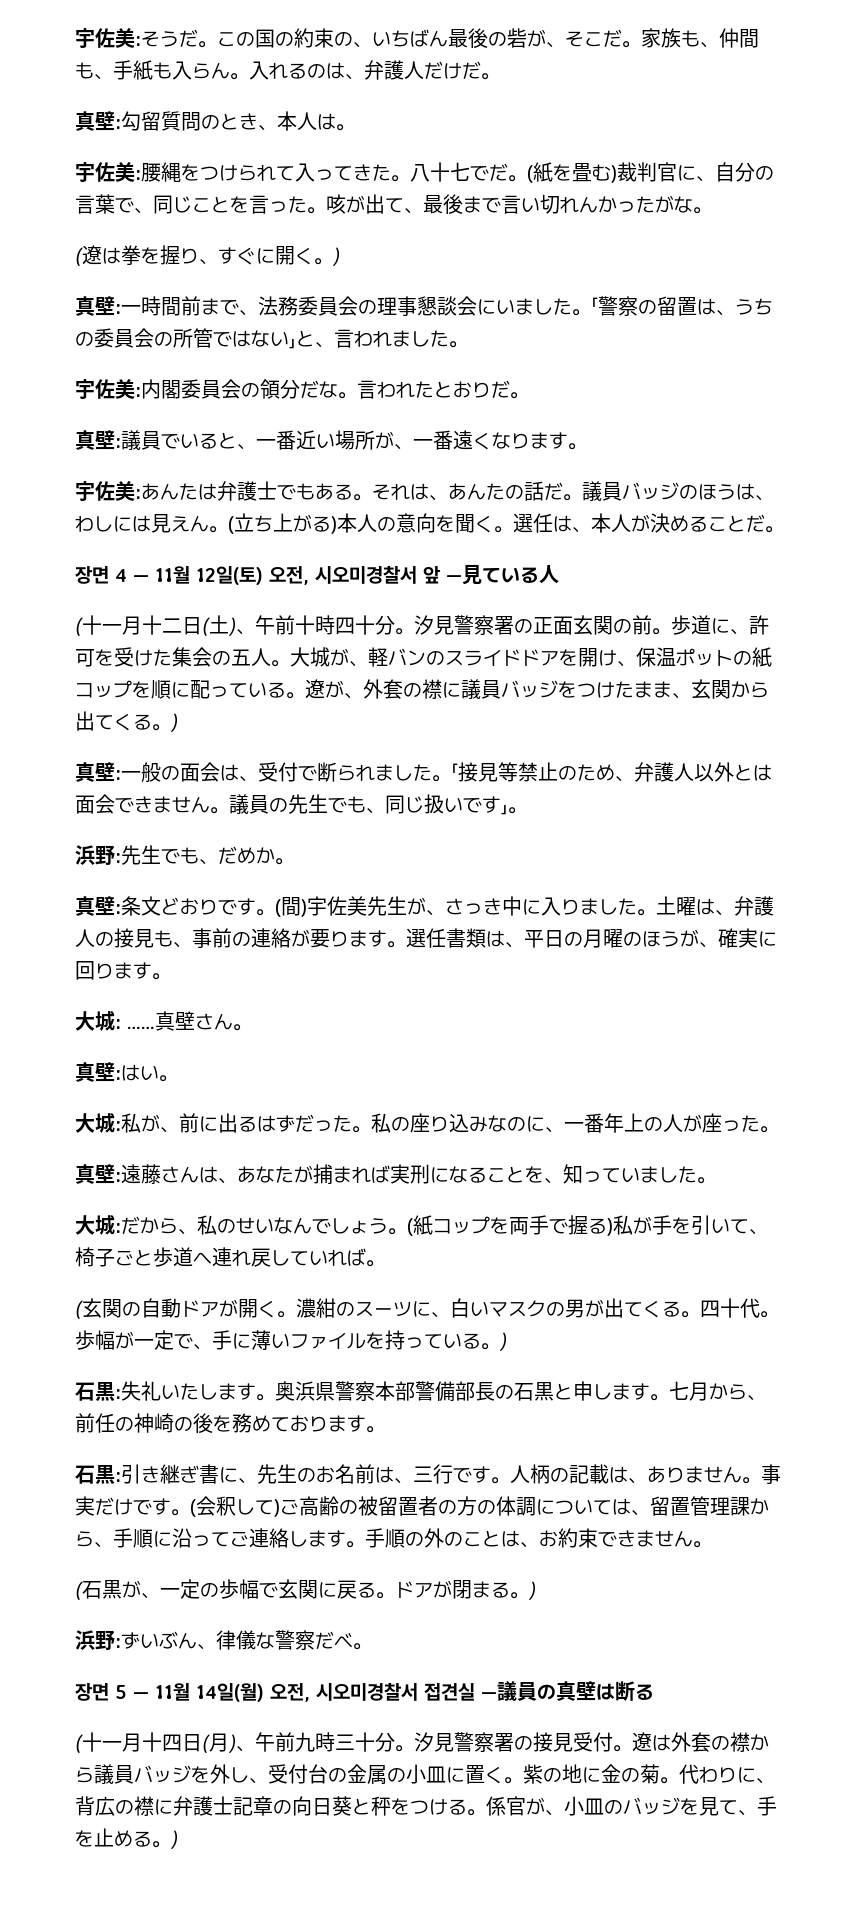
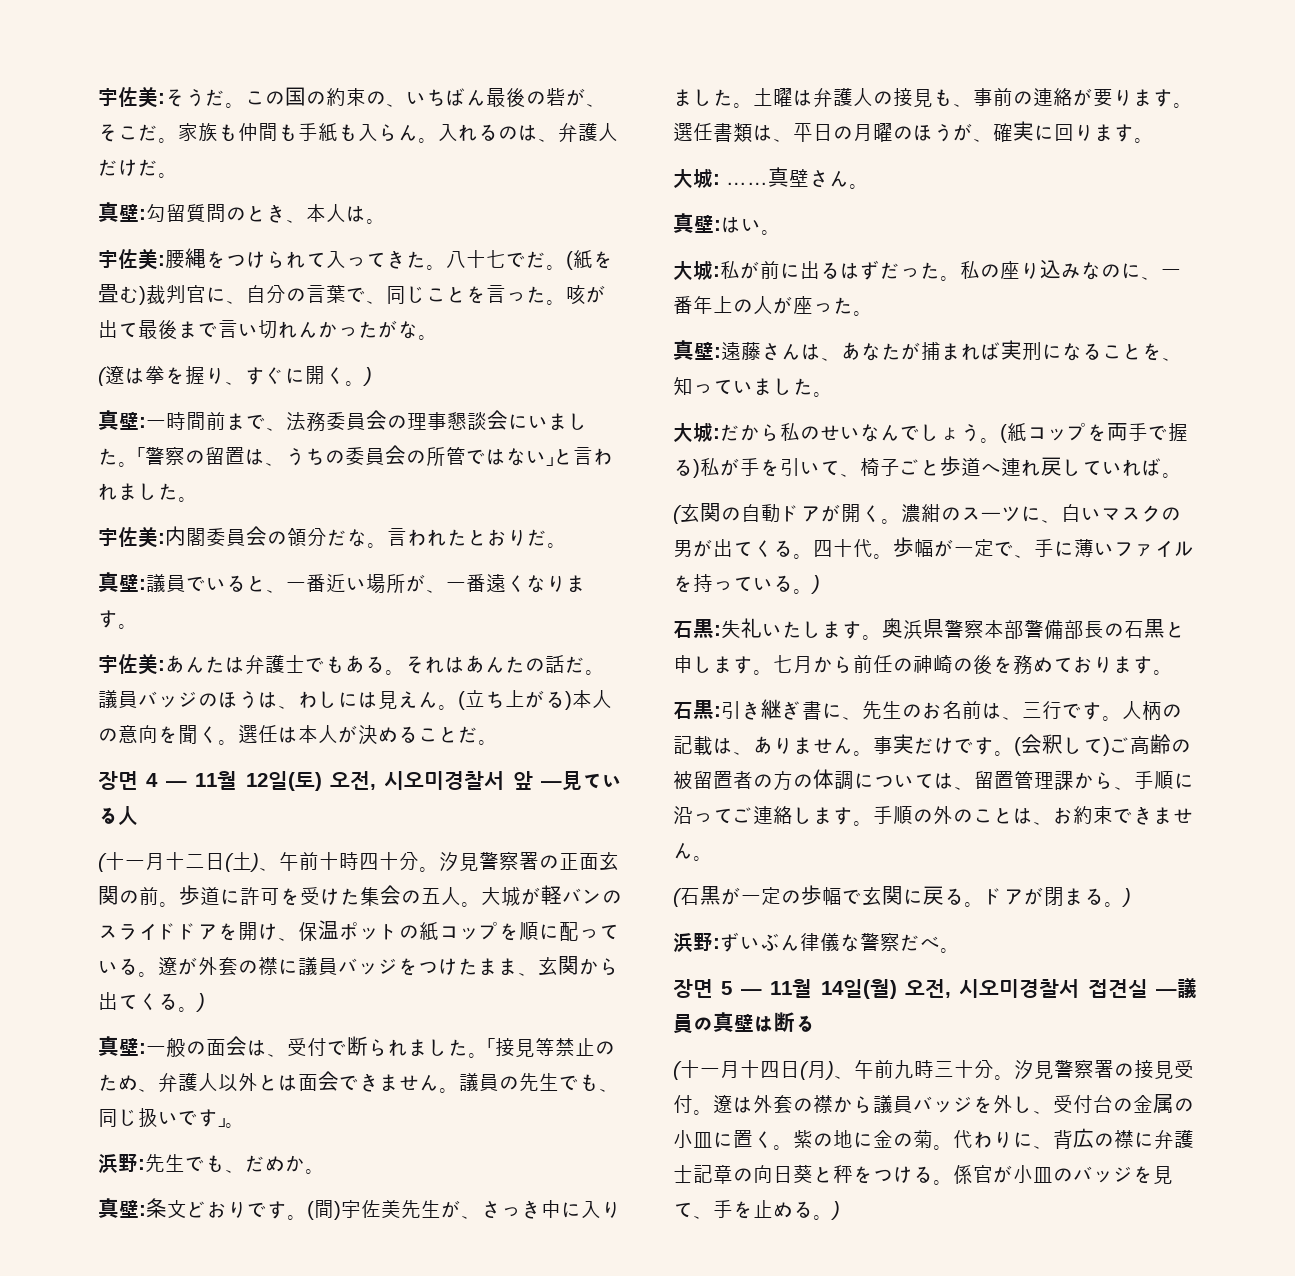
[700,28,759,48] [75,62,113,80] 、仲間も、 -> [238,123,298,142] 仲間も
[404,208,423,214] 、 -> (138, 330) none
[315,342,334,348] 、 -> (573, 457) none
[429,495,448,501] 、 -> (465, 664) none
[572,527,591,533] 、 -> (298, 734) none
[730,629,749,635] 、 -> (240, 897) none
[349,661,368,667] 、 -> (541, 896) none
[344,693,363,699] 、 -> (198, 966) none
[715,910,734,916] 、 -> (813, 97) none
[160,1127,179,1133] 、 -> (760, 270) none
[178,1229,197,1235] 、 -> (780, 432) none
[747,1395,766,1401] 、 -> (853, 664) none
[141,1593,160,1599] 、 -> (741, 896) none
[197,1644,216,1650] 、 -> (800, 942) none
[545,1810,564,1816] 、 -> (1013, 1174) none

